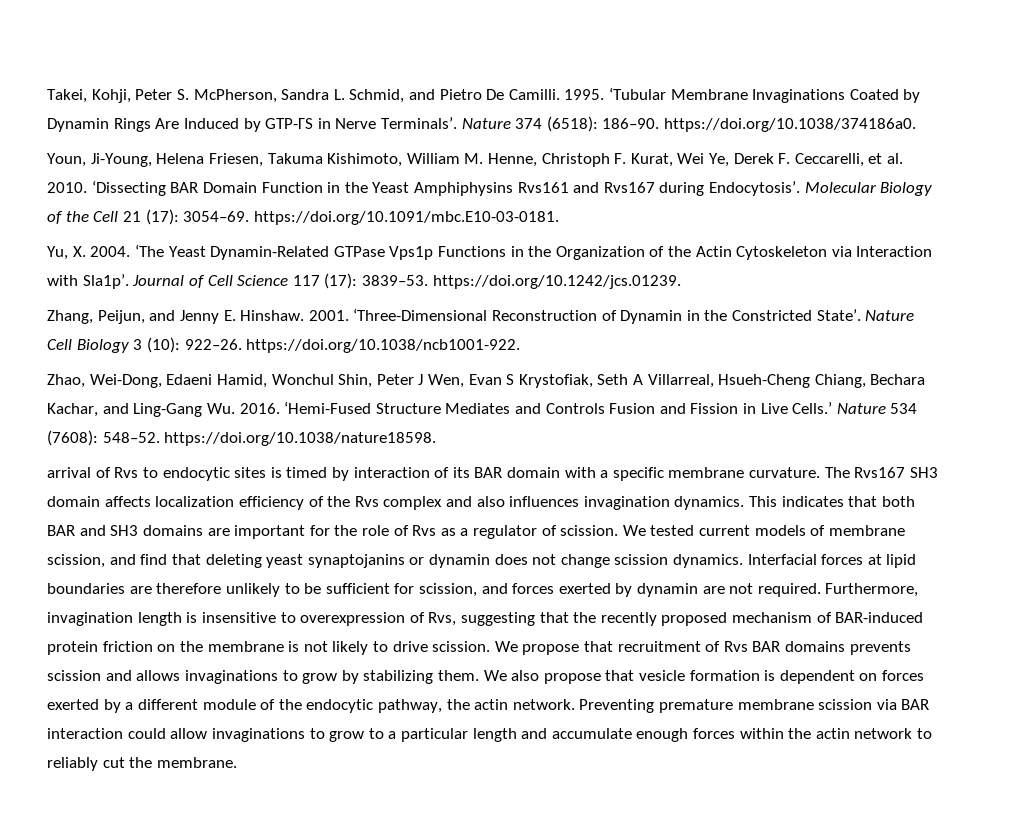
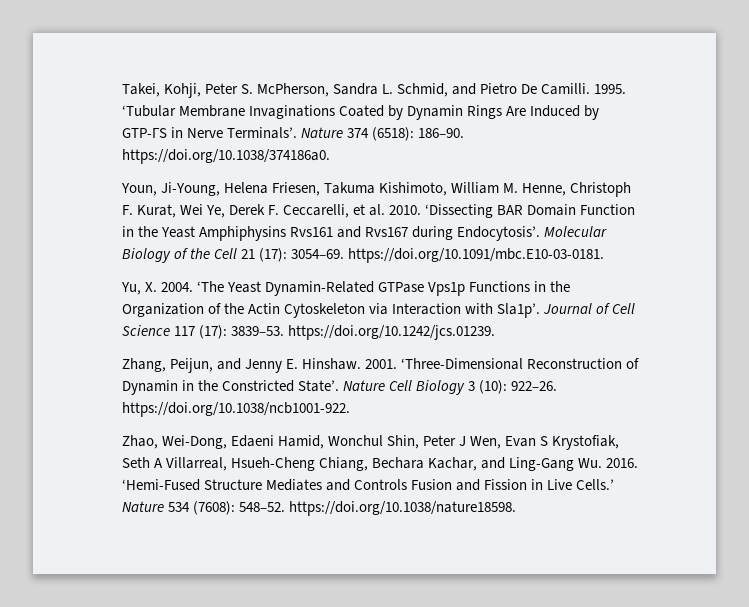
[47,467,938,481] [47,496,915,510] [47,525,905,539] [47,554,917,568] [47,583,919,597] [47,612,924,626] [47,641,911,655] [47,670,924,684] [47,699,930,713] [47,728,932,742] [47,757,238,771] // arrival of Rvs to endocytic sites is timed by interaction of its BAR domain with a specific membrane curvature. The Rvs167 SH3 domain affects localization efficiency of the Rvs complex and also influences invagination dynamics. This indicates that both BAR and SH3 domains are important for the role of Rvs as a regulator of scission. We tested current models of membrane scission, and find that deleting yeast synaptojanins or dynamin does not change scission dynamics. Interfacial forces at lipid boundaries are therefore unlikely to be sufficient for scission, and forces exerted by dynamin are not required. Furthermore, invagination length is insensitive to overexpression of Rvs, suggesting that the recently proposed mechanism of BAR-induced protein friction on the membrane is not likely to drive scission. We propose that recruitment of Rvs BAR domains prevents scission and allows invaginations to grow by stabilizing them. We also propose that vesicle formation is dependent on forces exerted by a different module of the endocytic pathway, the actin network. Preventing premature membrane scission via BAR interaction could allow invaginations to grow to a particular length and accumulate enough forces within the actin network to reliably cut the membrane. -> (516, 508) none

